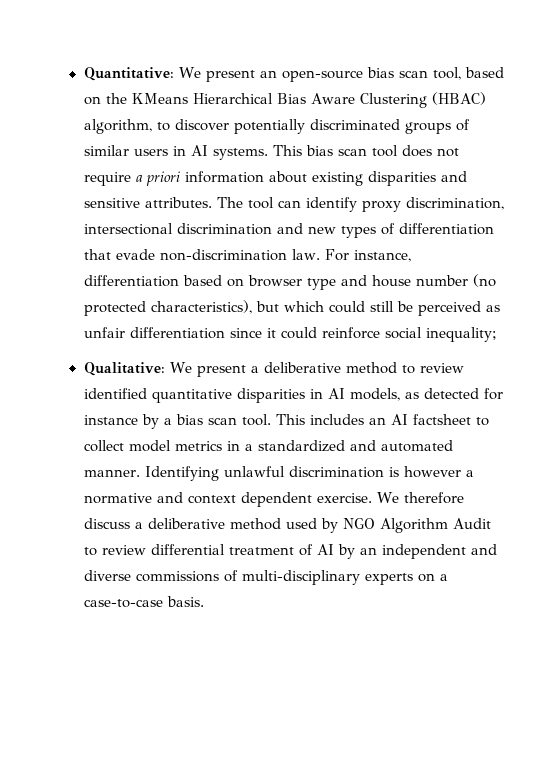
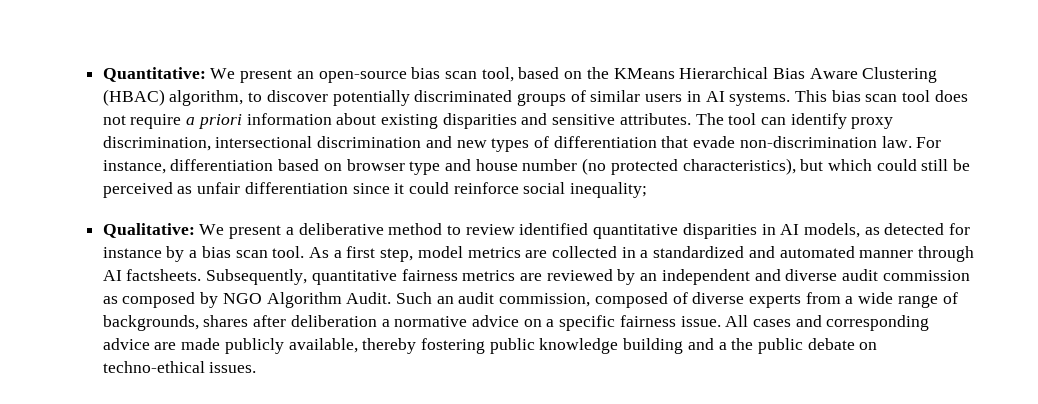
[275,414,489,426] [83,440,222,452] This includes an AI factsheet to collect model metrics -> [308,246,618,262] As a first step, model metrics are collected
[83,466,474,481] [83,492,464,507] [83,518,491,533] [83,544,334,556] manner. Identifying unlawful discrimination is however a normative and context dependent exercise. We therefore discuss a deliberative method used by NGO Algorithm Audit to review differential treatment of AI -> [859,246,975,262] [102,269,613,285] manner through AI factsheets. Subsequently, quantitative fairness metrics are reviewed
[135,570,448,585] [83,596,204,608] commissions of multi-disciplinary experts on a case-to-case basis. -> [842,269,970,281] [102,292,958,308] [102,315,930,331] [102,338,878,354] [102,361,257,373] audit commission as composed by NGO Algorithm Audit. Such an audit commission, composed of diverse experts from a wide range of backgrounds, shares after deliberation a normative advice on a specific fairness issue. All cases and corresponding advice are made publicly available, thereby fostering public knowledge building and a the public debate on techno-ethical issues.

